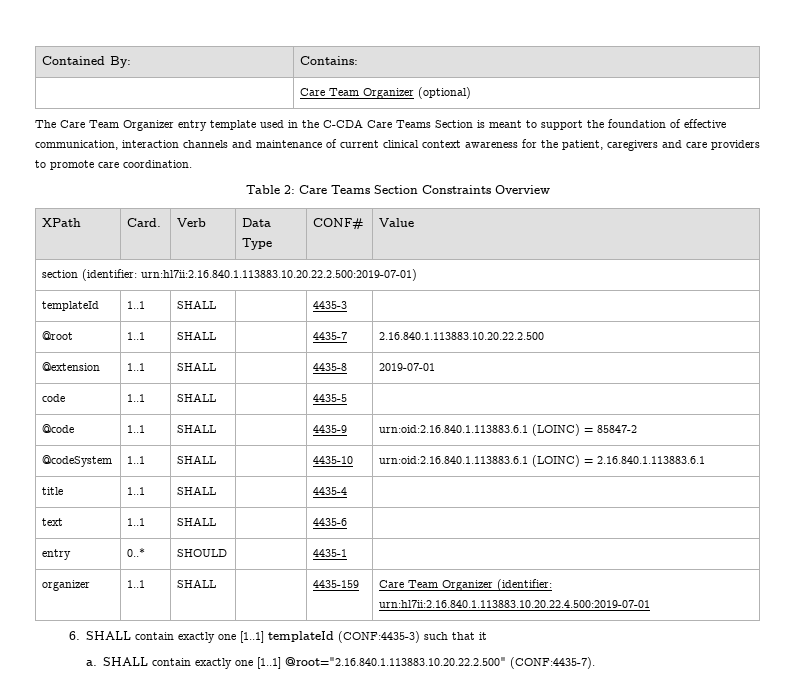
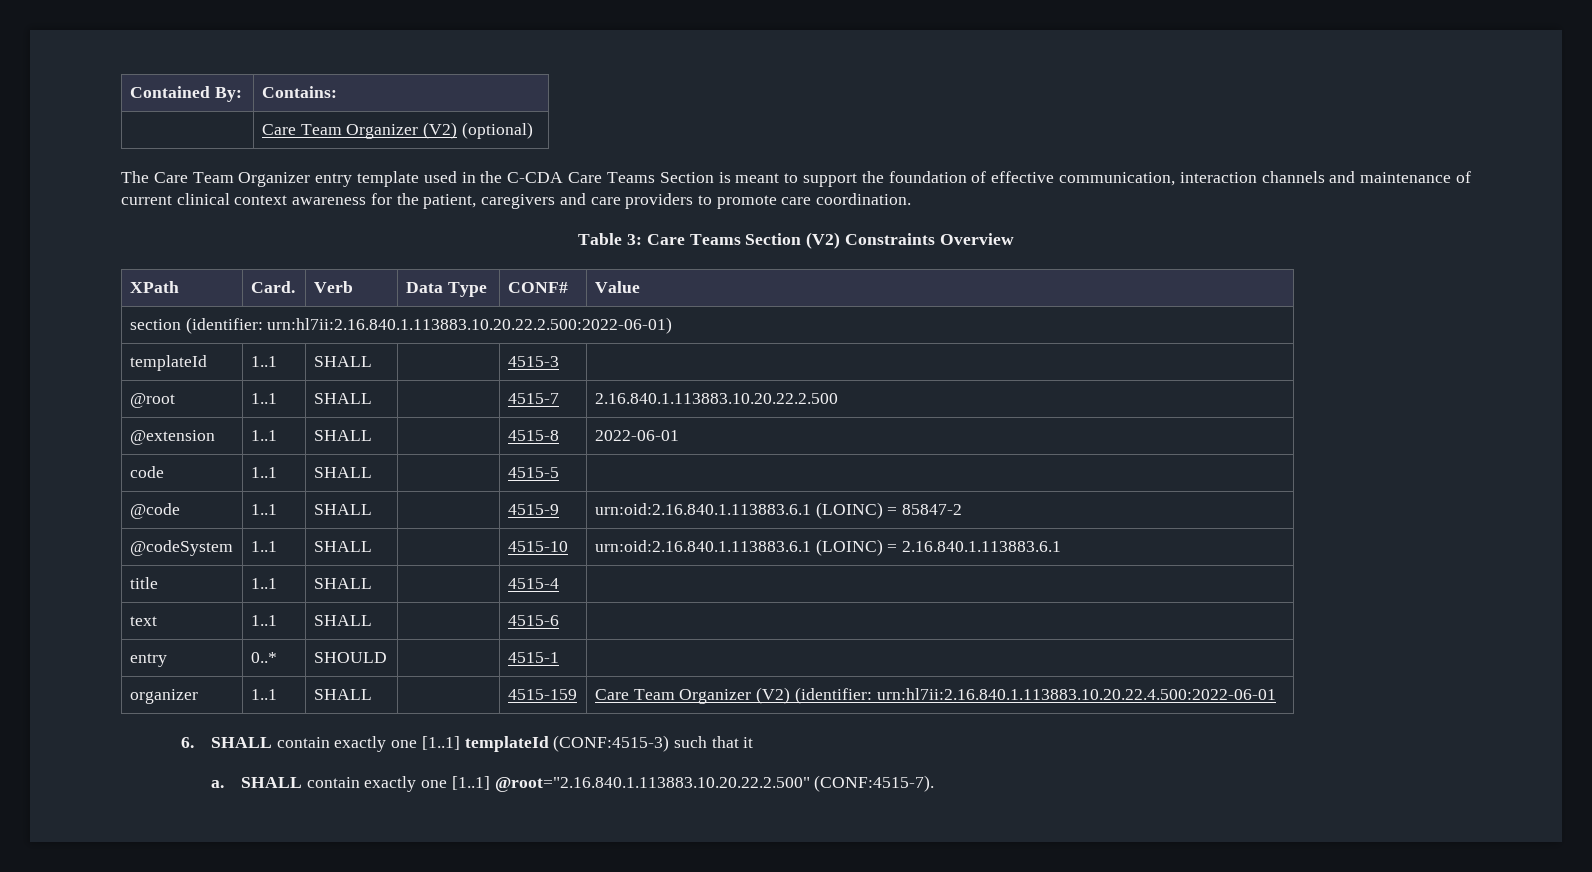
(415, 93) none -> [423,122,458,139] (V2)
[283,185,418,194] 2: Care Teams Section -> [627,232,841,249] 3: Care Teams Section (V2)
[141,269,418,281] urn:hl7ii:2.16.840.1.113883.10.20.22.2.500:2019-07-01) -> [267,317,673,334] urn:hl7ii:2.16.840.1.113883.10.20.22.2.500:2022-06-01)
[313,301,348,309] 4435-3 -> [507,356,559,367] 4515-3
[313,332,348,340] 4435-7 -> [507,393,559,404] 4515-7
[313,363,348,371] [379,363,436,371] 4435-8 | 2019-07-01 -> [507,430,559,441] [594,430,679,441] 4515-8 | 2022-06-01
[313,394,348,402] 4435-5 -> [507,467,559,478] 4515-5
[313,425,348,433] 4435-9 -> [507,504,559,515] 4515-9
[313,456,354,464] 4435-10 -> [507,541,568,552] 4515-10
[313,487,348,495] 4435-4 -> [507,578,559,589] 4515-4
[313,518,348,526] 4435-6 -> [507,615,559,626] 4515-6
[313,549,348,557] 4435-1 -> [507,652,559,663] 4515-1
[313,580,360,588] [379,579,553,591] [379,600,651,608] 4435-159 | Care Team Organizer (identifier: urn:hl7ii:2.16.840.1.113883.10.20.22.4.500:2019-07-01 -> [507,689,577,700] [594,687,1276,704] 4515-159 | Care Team Organizer (V2) (identifier: urn:hl7ii:2.16.840.1.113883.10.20.22.4.500:2022-06-01
[337,631,420,643] (CONF:4435-3) -> [553,735,670,752] (CONF:4515-3)
[509,657,595,669] (CONF:4435-7). -> [814,775,935,792] (CONF:4515-7).

